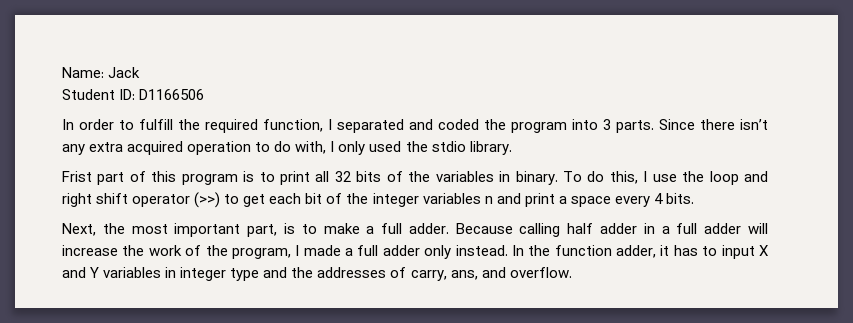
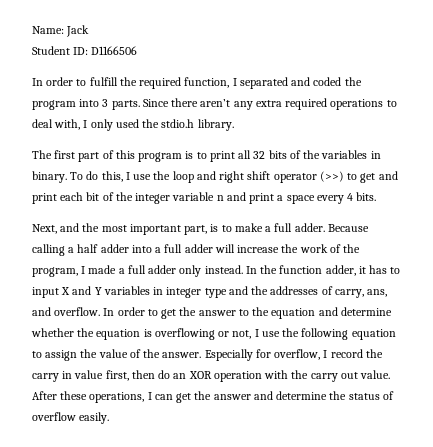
[740,119,768,130] isn’t -> [200,99,231,107] aren’t
[127,141,292,155] acquired operation to do -> [285,98,397,110] [32,119,53,128] required operations to deal
[431,141,466,152] stdio -> [161,119,195,128] stdio.h
[62,171,92,182] Frist -> [32,150,76,159] The first
(266, 200) none -> [378,171,398,180] [32,193,57,204] and print
[422,193,481,204] variables -> [172,192,215,201] variable
(96, 229) none -> [60,223,80,232] and
(561, 230) none -> [68,247,75,253] a
[643,223,655,234] in -> [131,245,152,253] into
(572, 272) none -> [103,307,392,319] [31,328,396,340] [32,349,383,361] [32,370,391,382] [32,391,394,403] [32,412,110,424] In order to get the answer to the equation and determine whether the equation is overflowing or not, I use the following equation to assign the value of the answer. Especially for overflow, I record the carry in value first, then do an XOR operation with the carry out value. After these operations, I can get the answer and determine the status of overflow easily.

